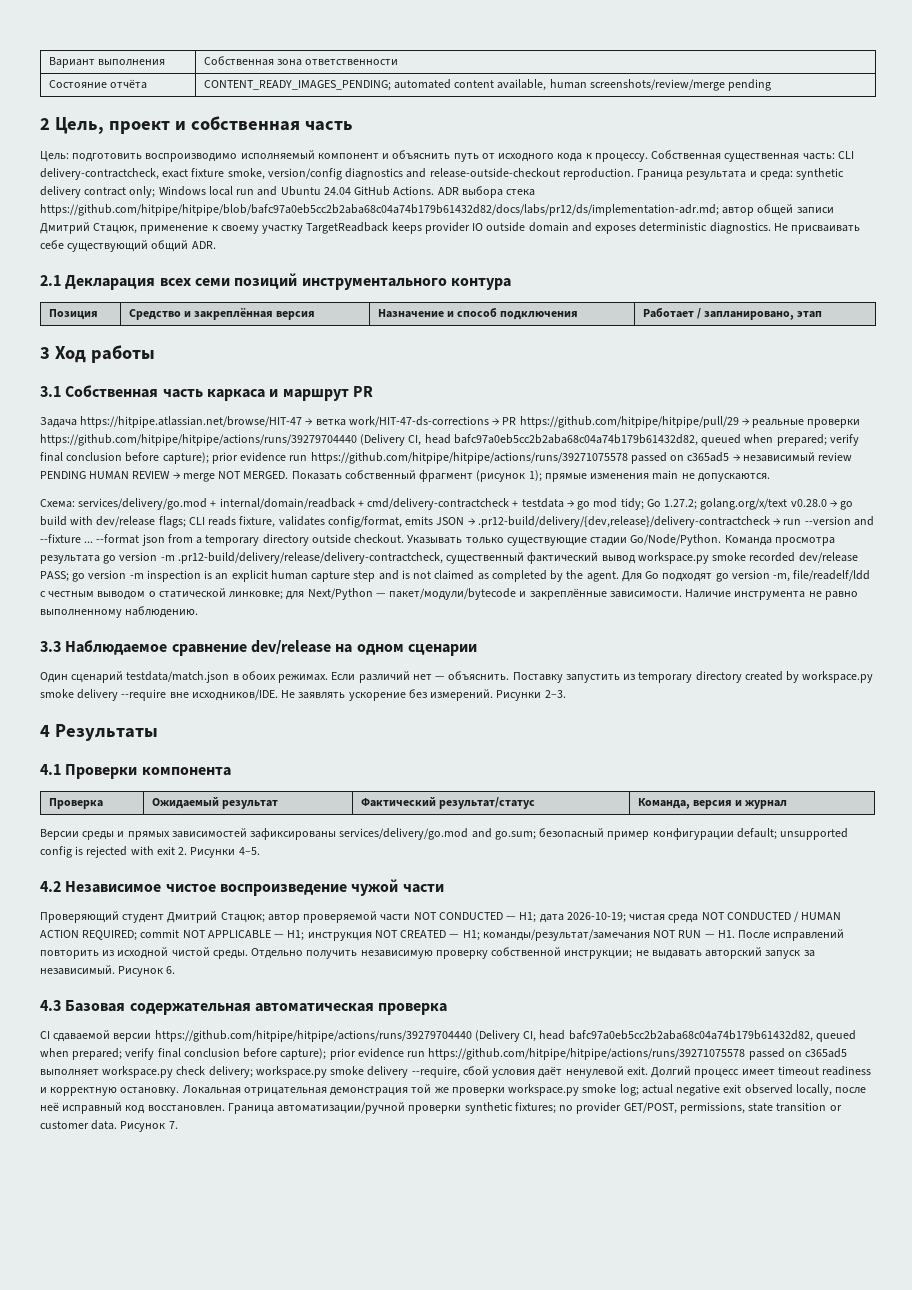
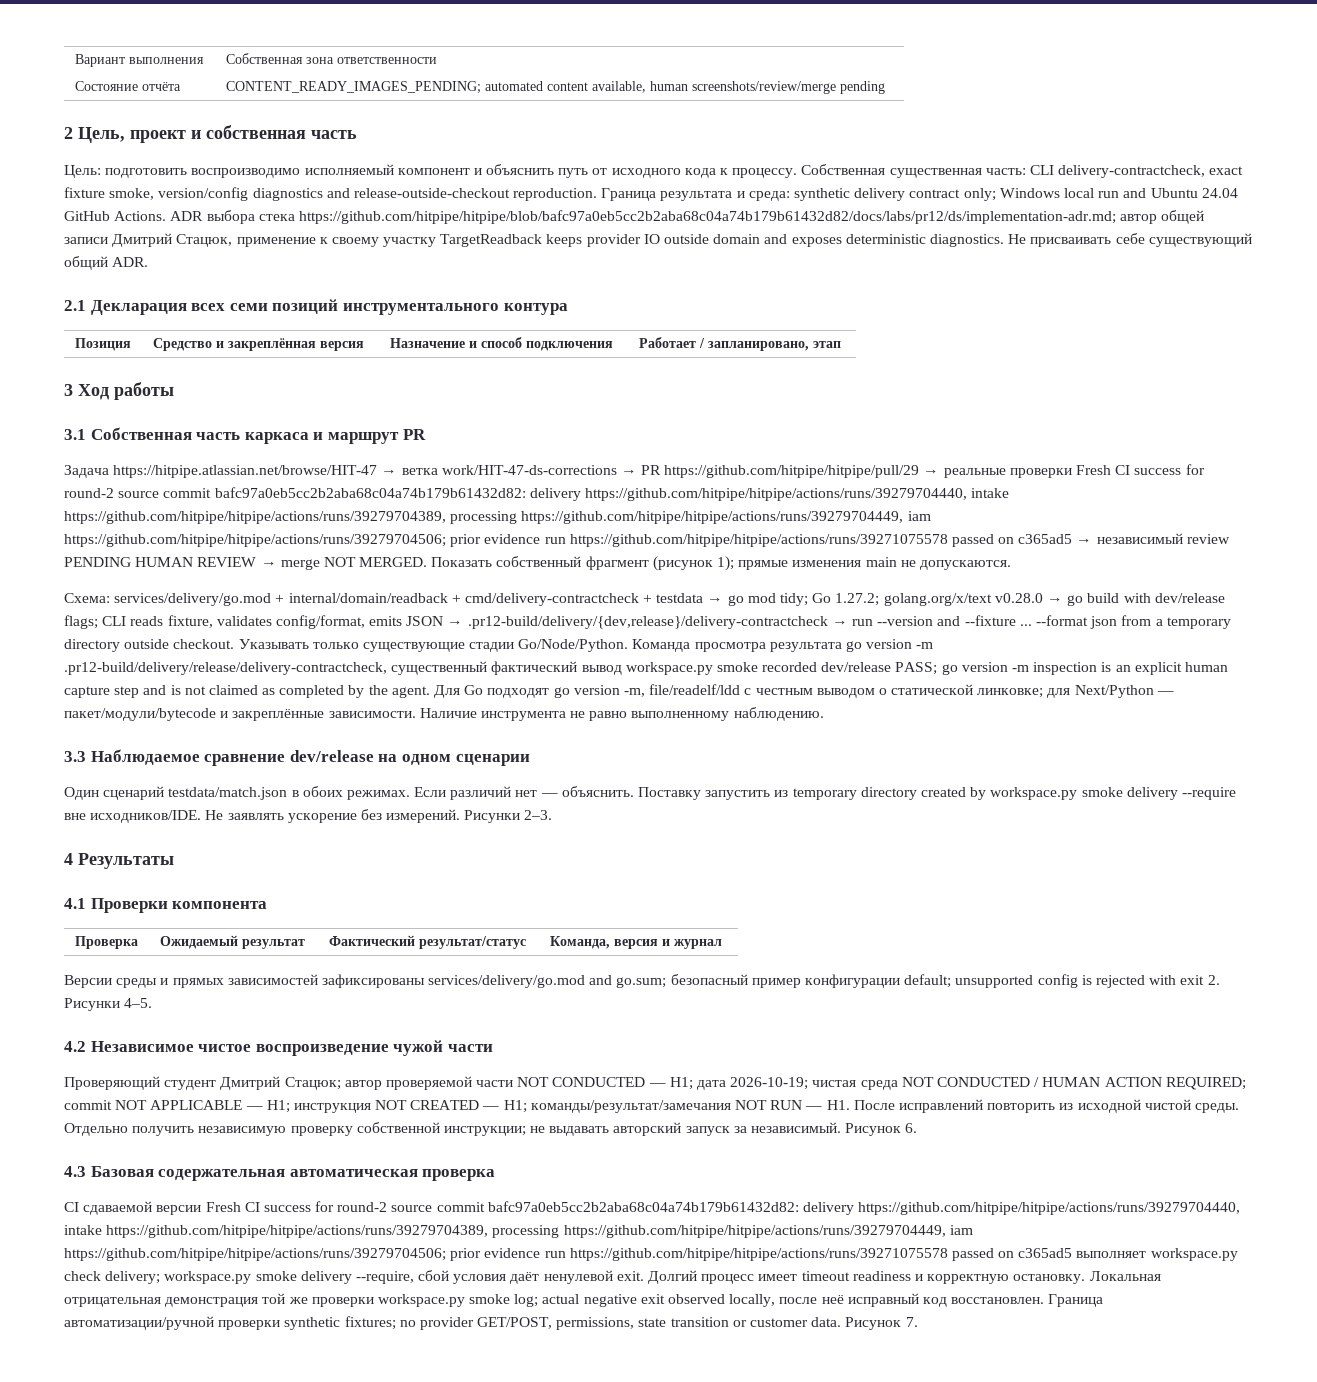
[40,434,859,446] [40,452,209,464] https://github.com/hitpipe/hitpipe/actions/runs/39279704440 (Delivery CI, head bafc97a0eb5cc2b2aba68c04a74b179b61432d82, queued when prepared; verify final conclusion before capture); -> [1076,464,1205,475] [64,487,1010,501] [64,511,931,524] [64,534,446,547] Fresh CI success for round-2 source commit bafc97a0eb5cc2b2aba68c04a74b179b61432d82: delivery https://github.com/hitpipe/hitpipe/actions/runs/39279704440, intake https://github.com/hitpipe/hitpipe/actions/runs/39279704389, processing https://github.com/hitpipe/hitpipe/actions/runs/39279704449, iam https://github.com/hitpipe/hitpipe/actions/runs/39279704506;
[154,1030,856,1042] [40,1048,327,1060] https://github.com/hitpipe/hitpipe/actions/runs/39279704440 (Delivery CI, head bafc97a0eb5cc2b2aba68c04a74b179b61432d82, queued when prepared; verify final conclusion before capture); -> [205,1201,1241,1215] [64,1225,973,1238] [64,1248,446,1261] Fresh CI success for round-2 source commit bafc97a0eb5cc2b2aba68c04a74b179b61432d82: delivery https://github.com/hitpipe/hitpipe/actions/runs/39279704440, intake https://github.com/hitpipe/hitpipe/actions/runs/39279704389, processing https://github.com/hitpipe/hitpipe/actions/runs/39279704449, iam https://github.com/hitpipe/hitpipe/actions/runs/39279704506;

